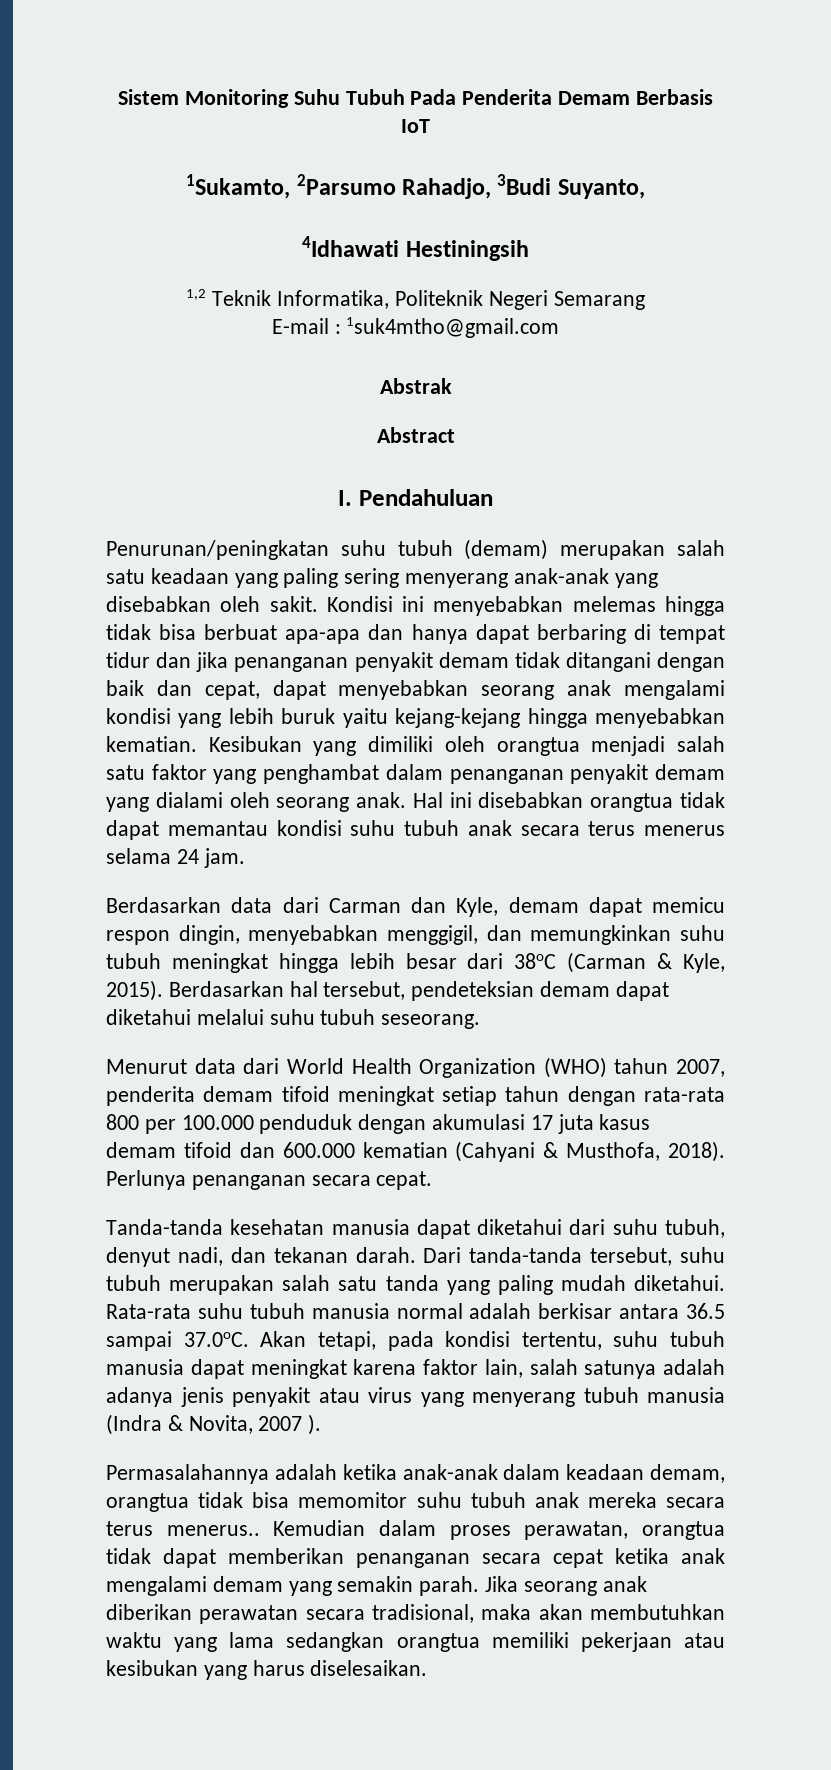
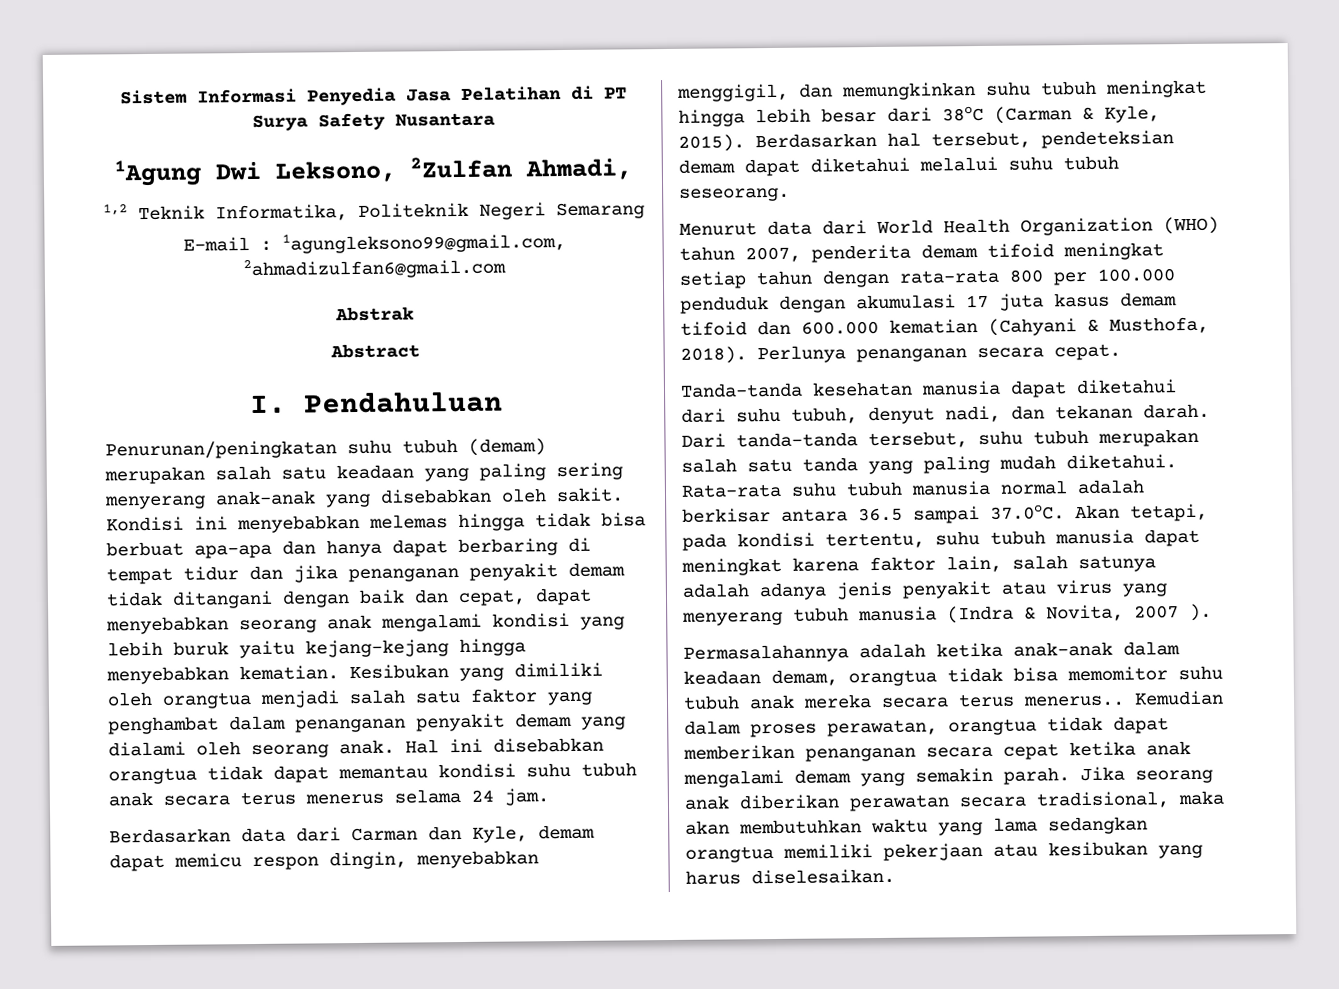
[184,89,713,108] [401,119,430,133] [186,174,645,199] [302,236,529,261] Monitoring Suhu Tubuh Pada Penderita Demam Berbasis IoT // 1Sukamto, 2Parsumo Rahadjo, 3Budi Suyanto, // 4Idhawati Hestiningsih -> [196,85,627,106] [251,112,495,131] [114,156,632,187] Informasi Penyedia Jasa Pelatihan di PT Surya Safety Nusantara // 1Agung Dwi Leksono, 2Zulfan Ahmadi,
[346,317,560,338] 1suk4mtho@gmail.com -> [281,230,566,254] [243,257,506,280] 1agungleksono99@gmail.com, 2ahmadizulfan6@gmail.com

